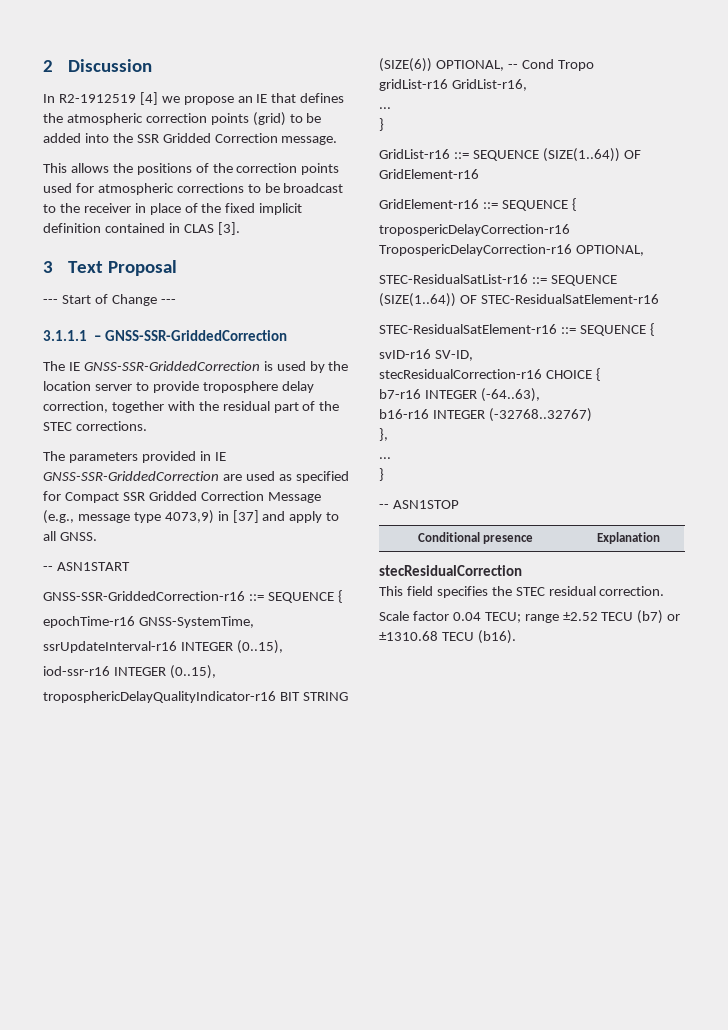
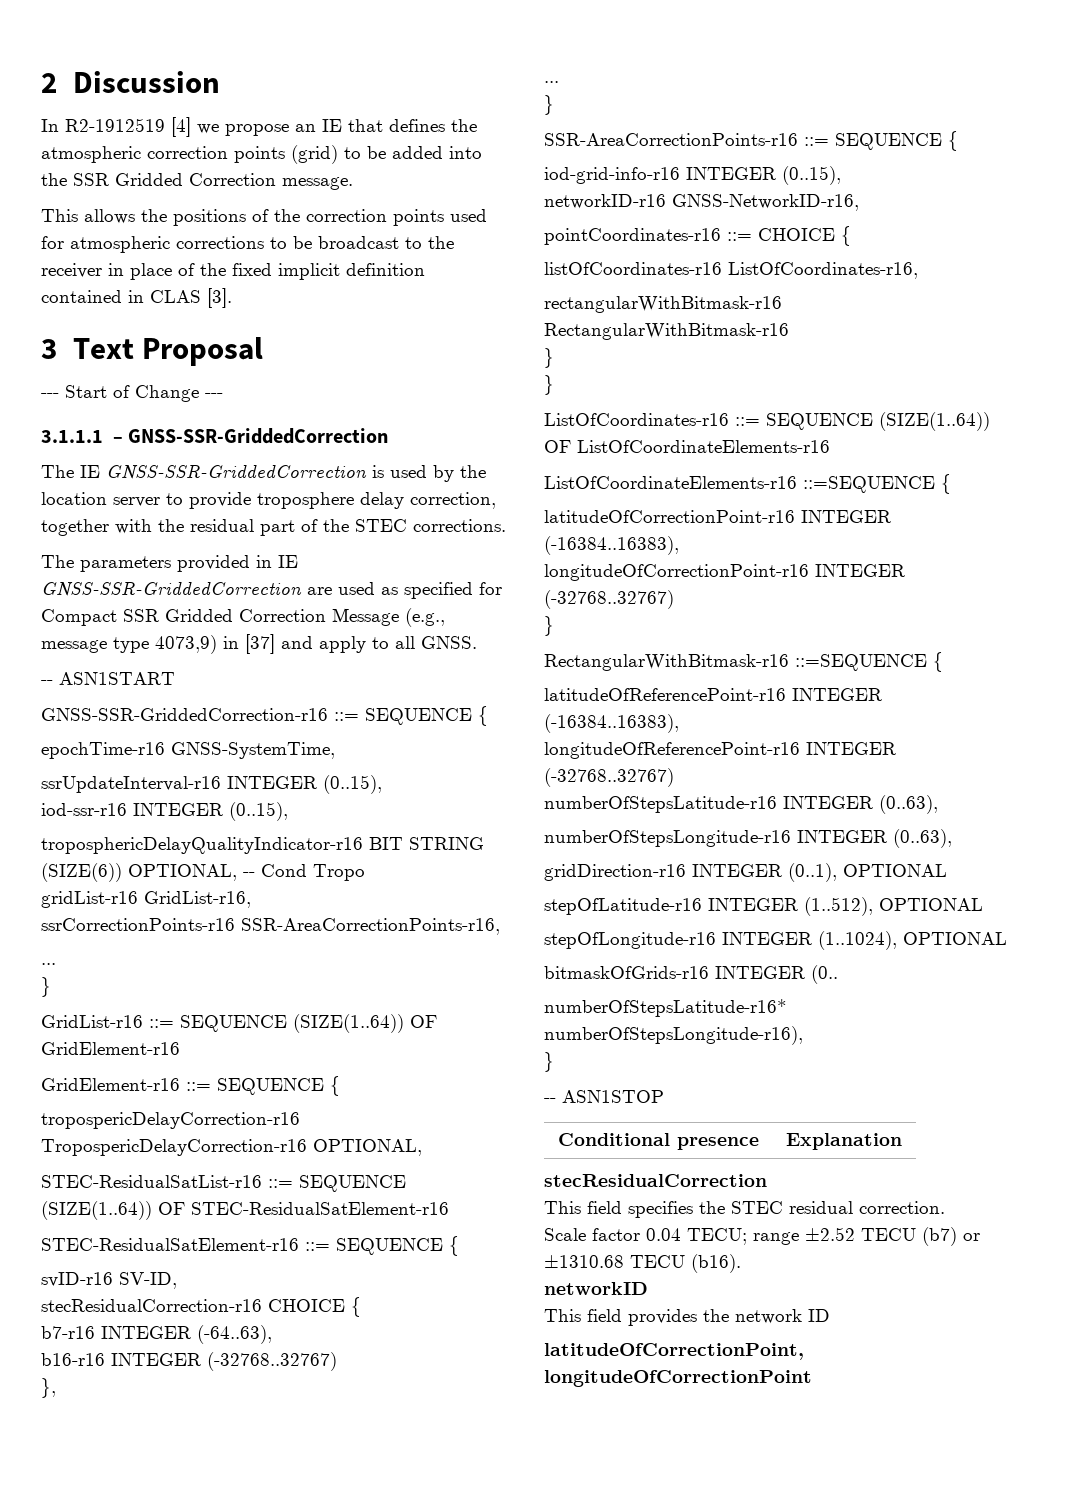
(527, 85) none -> [41,918,500,935] // ssrCorrectionPoints-r16 SSR-AreaCorrectionPoints-r16,
(384, 474) none -> [544,131,958,151] [544,166,841,185] [544,194,859,211] [544,226,851,246] [544,262,918,279] [544,296,782,313] [544,323,789,340] [544,348,554,368] [544,375,554,395] [544,412,990,431] [544,440,830,453] [544,474,951,494] [544,510,891,523] [544,536,679,555] [544,564,905,581] [544,590,674,609] [544,616,554,636] [544,652,943,672] [544,688,882,701] [544,714,679,733] [544,742,896,759] [544,768,674,787] [544,795,938,814] [544,829,952,848] [544,863,947,882] [544,897,983,916] [544,931,1007,950] [544,965,838,984] [544,999,787,1017] [544,1026,803,1045] [544,1052,554,1072] // SSR-AreaCorrectionPoints-r16 ::= SEQUENCE { // iod-grid-info-r16 INTEGER (0..15), // networkID-r16 GNSS-NetworkID-r16, // pointCoordinates-r16 ::= CHOICE { // listOfCoordinates-r16 ListOfCoordinates-r16, // rectangularWithBitmask-r16 RectangularWithBitmask-r16 // } // } // ListOfCoordinates-r16 ::= SEQUENCE (SIZE(1..64)) OF ListOfCoordinateElements-r16 // ListOfCoordinateElements-r16 ::=SEQUENCE { // latitudeOfCorrectionPoint-r16 INTEGER (-16384..16383), // longitudeOfCorrectionPoint-r16 INTEGER (-32768..32767) // } // RectangularWithBitmask-r16 ::=SEQUENCE { // latitudeOfReferencePoint-r16 INTEGER (-16384..16383), // longitudeOfReferencePoint-r16 INTEGER (-32768..32767) // numberOfStepsLatitude-r16 INTEGER (0..63), // numberOfStepsLongitude-r16 INTEGER (0..63), // gridDirection-r16 INTEGER (0..1), OPTIONAL // stepOfLatitude-r16 INTEGER (1..512), OPTIONAL // stepOfLongitude-r16 INTEGER (1..1024), OPTIONAL // bitmaskOfGrids-r16 INTEGER (0.. // numberOfStepsLatitude-r16* numberOfStepsLongitude-r16), // }
(516, 637) none -> [544,1282,648,1295] [544,1309,830,1326] [544,1343,804,1360] [544,1370,812,1387] // networkID // This field provides the network ID // latitudeOfCorrectionPoint, longitudeOfCorrectionPoint

